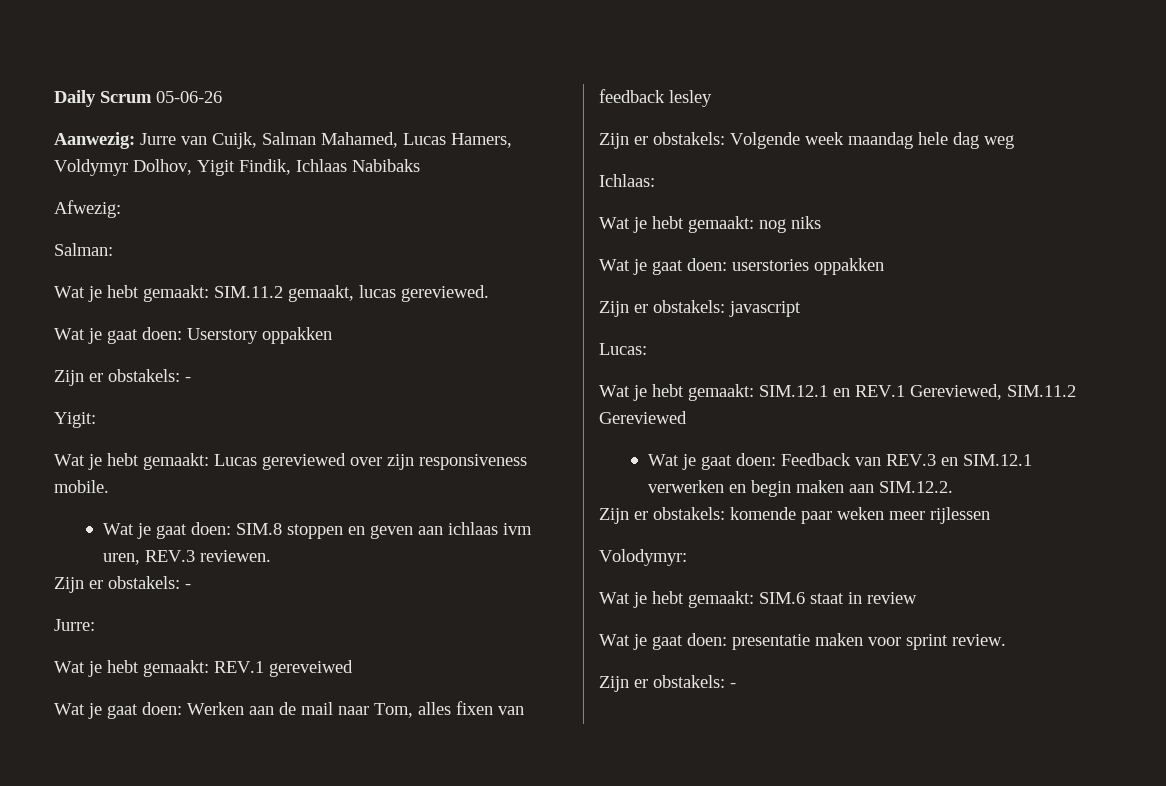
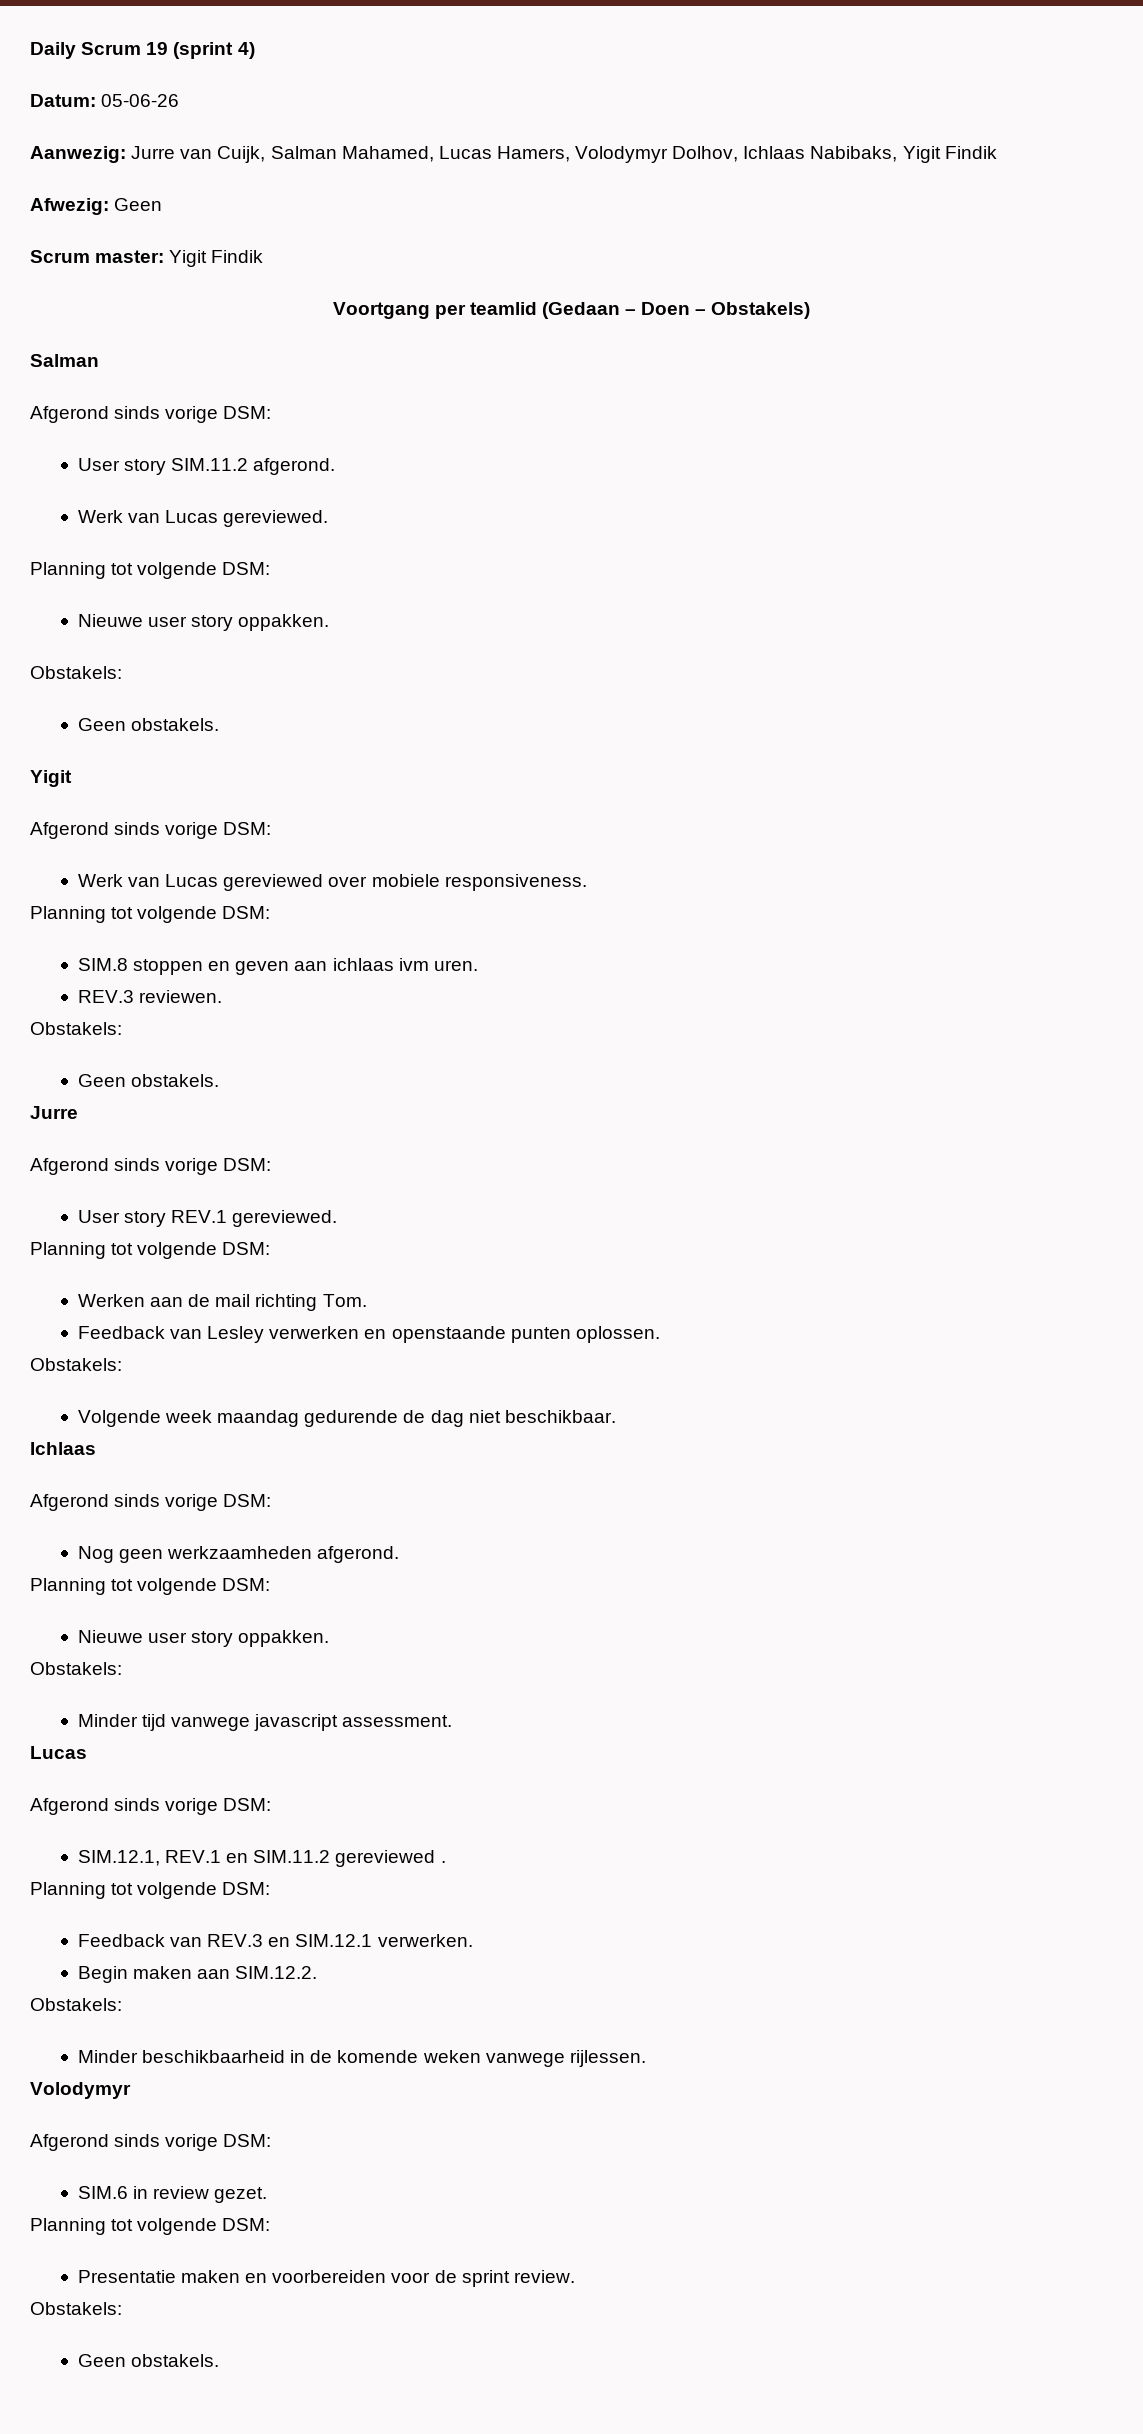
(152, 97) none -> [146,42,255,59] [30,94,96,107] 19 (sprint 4) // Datum:
[54,159,420,176] [54,200,121,218] [54,243,113,256] [54,285,489,302] [54,327,332,344] [54,369,191,386] [54,412,96,428] [54,453,527,470] [54,480,109,493] [102,522,231,539] Voldymyr Dolhov, Yigit Findik, Ichlaas Nabibaks // Afwezig: // Salman: // Wat je hebt gemaakt: SIM.11.2 gemaakt, lucas gereviewed. // Wat je gaat doen: Userstory oppakken // Zijn er obstakels: - // Yigit: // Wat je hebt gemaakt: Lucas gereviewed over zijn responsiveness mobile. // Wat je gaat doen: -> [575,146,997,163] [30,198,163,215] [30,250,264,267] [332,302,811,319] [30,354,99,367] [30,406,272,423] [77,458,336,475] [77,510,329,527] [30,562,271,579] [77,614,330,631] [30,666,122,679] [77,718,220,731] [30,770,72,787] [30,822,272,839] [77,874,587,891] [30,906,271,923] Volodymyr Dolhov, Ichlaas Nabibaks, Yigit Findik // Afwezig: Geen // Scrum master: Yigit Findik // Voortgang per teamlid (Gedaan – Doen – Obstakels) // Salman // Afgerond sinds vorige DSM: // User story SIM.11.2 afgerond. // Werk van Lucas gereviewed. // Planning tot volgende DSM: // Nieuwe user story oppakken. // Obstakels: // Geen obstakels. // Yigit // Afgerond sinds vorige DSM: // Werk van Lucas gereviewed over mobiele responsiveness. // Planning tot volgende DSM: //
[102,553,140,565] uren, -> [433,960,478,971] uren. //
[54,576,191,593] [54,619,95,631] [54,660,353,677] [54,701,524,719] [599,89,712,107] [599,132,1014,149] [599,174,655,187] [599,216,821,233] [599,258,884,275] [599,300,801,317] [599,343,647,355] [599,384,1076,401] [599,411,687,424] [647,453,776,470] Zijn er obstakels: - // Jurre: // Wat je hebt gemaakt: REV.1 gereveiwed // Wat je gaat doen: Werken aan de mail naar Tom, alles fixen van feedback lesley // Zijn er obstakels: Volgende week maandag hele dag weg // Ichlaas: // Wat je hebt gemaakt: nog niks // Wat je gaat doen: userstories oppakken // Zijn er obstakels: javascript // Lucas: // Wat je hebt gemaakt: SIM.12.1 en REV.1 Gereviewed, SIM.11.2 Gereviewed // Wat je gaat doen: -> [30,1022,122,1035] [77,1074,220,1087] [30,1106,78,1119] [30,1158,272,1175] [77,1210,338,1227] [30,1242,271,1259] [77,1294,367,1311] [77,1326,660,1343] [30,1358,122,1371] [77,1410,616,1427] [30,1442,96,1455] [30,1494,272,1511] [77,1546,400,1563] [30,1578,271,1595] [77,1630,330,1647] [30,1662,122,1675] [77,1714,453,1731] [30,1746,87,1759] [30,1798,272,1815] [77,1850,446,1867] [30,1882,271,1899] Obstakels: // Geen obstakels. // Jurre // Afgerond sinds vorige DSM: // User story REV.1 gereviewed. // Planning tot volgende DSM: // Werken aan de mail richting Tom. // Feedback van Lesley verwerken en openstaande punten oplossen. // Obstakels: // Volgende week maandag gedurende de dag niet beschikbaar. // Ichlaas // Afgerond sinds vorige DSM: // Nog geen werkzaamheden afgerond. // Planning tot volgende DSM: // Nieuwe user story oppakken. // Obstakels: // Minder tijd vanwege javascript assessment. // Lucas // Afgerond sinds vorige DSM: // SIM.12.1, REV.1 en SIM.11.2 gereviewed . // Planning tot volgende DSM: //
[647,480,791,497] verwerken en begin -> [377,1934,473,1947] [77,1966,128,1983] verwerken. // Begin
[599,507,990,524] [599,549,687,566] [599,591,917,608] [599,633,1006,650] [599,675,736,692] Zijn er obstakels: komende paar weken meer rijlessen // Volodymyr: // Wat je hebt gemaakt: SIM.6 staat in review // Wat je gaat doen: presentatie maken voor sprint review. // Zijn er obstakels: - -> [30,1998,122,2011] [77,2050,646,2067] [30,2082,131,2099] [30,2134,272,2151] [77,2186,268,2203] [30,2218,271,2235] [77,2270,575,2287] [30,2302,122,2315] [77,2354,220,2367] Obstakels: // Minder beschikbaarheid in de komende weken vanwege rijlessen. // Volodymyr // Afgerond sinds vorige DSM: // SIM.6 in review gezet. // Planning tot volgende DSM: // Presentatie maken en voorbereiden voor de sprint review. // Obstakels: // Geen obstakels.

